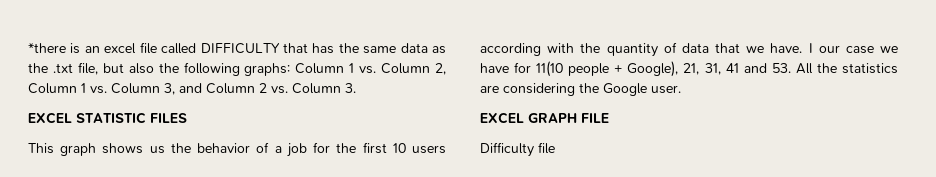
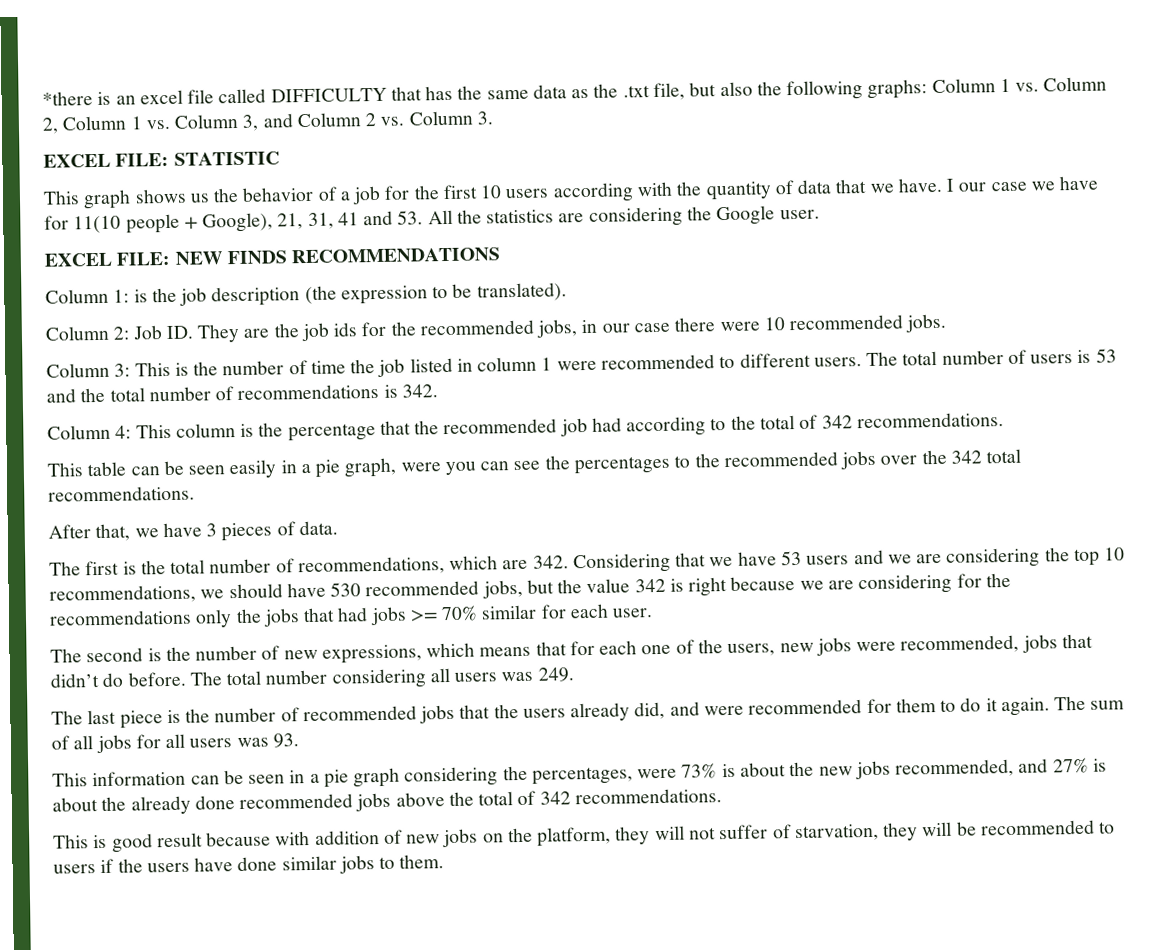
(72, 118) none -> [115,152,170,167] FILE:
[150,113,187,123] FILES -> (280, 158) none
[528,113,609,123] [480,142,555,157] GRAPH FILE // Difficulty file -> [116,247,501,266] [45,282,567,307] [45,313,947,343] [46,348,1117,378] [46,383,438,403] [47,412,1004,442] [47,448,1022,479] [48,485,195,502] [48,520,338,542] [49,547,1126,576] [49,572,1011,604] [49,603,654,628] [50,633,1093,664] [50,667,574,689] [51,695,1126,729] [51,733,299,754] [52,757,1107,788] [52,788,722,815] [53,819,1116,853] [53,854,445,874] FILE: NEW FINDS RECOMMENDATIONS // Column 1: is the job description (the expression to be translated). // Column 2: Job ID. They are the job ids for the recommended jobs, in our case there were 10 recommended jobs. // Column 3: This is the number of time the job listed in column 1 were recommended to different users. The total number of users is 53 and the total number of recommendations is 342. // Column 4: This column is the percentage that the recommended job had according to the total of 342 recommendations. // This table can be seen easily in a pie graph, were you can see the percentages to the recommended jobs over the 342 total recommendations. // After that, we have 3 pieces of data. // The first is the total number of recommendations, which are 342. Considering that we have 53 users and we are considering the top 10 recommendations, we should have 530 recommended jobs, but the value 342 is right because we are considering for the recommendations only the jobs that had jobs >= 70% similar for each user. // The second is the number of new expressions, which means that for each one of the users, new jobs were recommended, jobs that didn’t do before. The total number considering all users was 249. // The last piece is the number of recommended jobs that the users already did, and were recommended for them to do it again. The sum of all jobs for all users was 93. // This information can be seen in a pie graph considering the percentages, were 73% is about the new jobs recommended, and 27% is about the already done recommended jobs above the total of 342 recommendations. // This is good result because with addition of new jobs on the platform, they will not suffer of starvation, they will be recommended to users if the users have done similar jobs to them.

